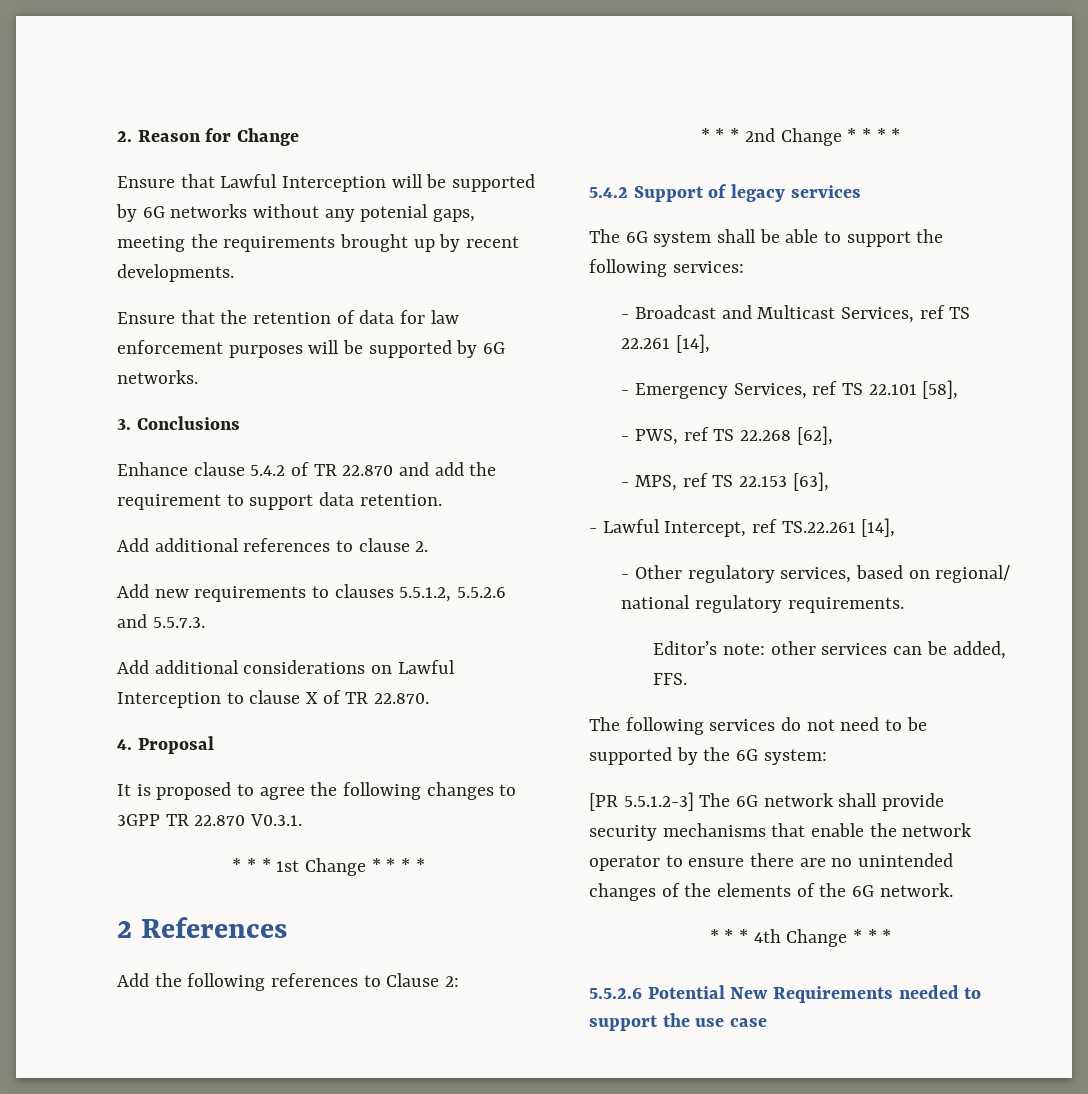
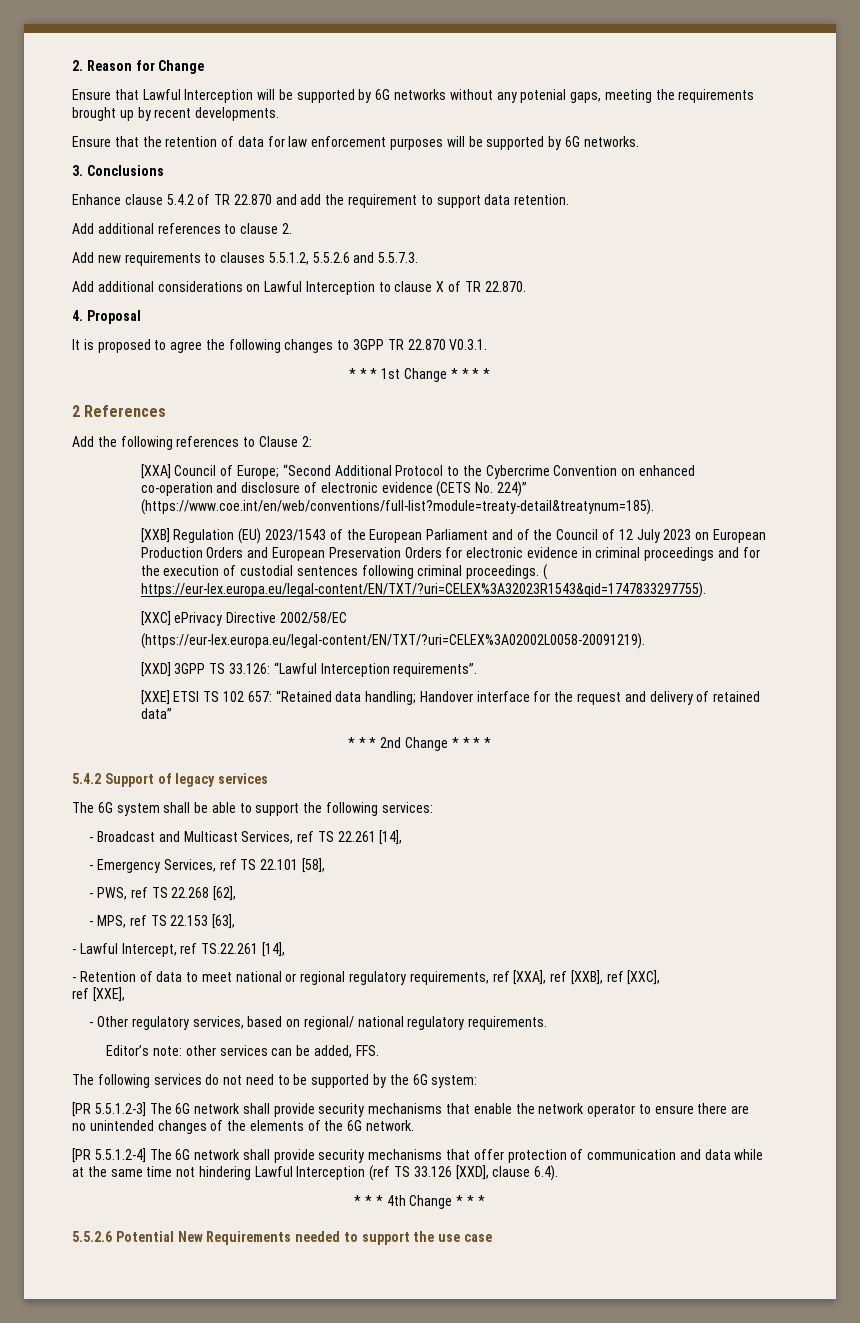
(460, 981) none -> [140,464,696,479] [140,481,527,497] [140,499,654,515] [140,528,766,544] [140,547,760,561] [140,564,547,580] [140,582,706,598] [140,611,347,626] [140,633,645,649] [140,662,478,677] [140,690,761,705] [140,708,172,719] // [XXA] Council of Europe; “Second Additional Protocol to the Cybercrime Convention on enhanced co-operation and disclosure of electronic evidence (CETS No. 224)” (https://www.coe.int/en/web/conventions/full-list?module=treaty-detail&treatynum=185). // [XXB] Regulation (EU) 2023/1543 of the European Parliament and of the Council of 12 July 2023 on European Production Orders and European Preservation Orders for electronic evidence in criminal proceedings and for the execution of custodial sentences following criminal proceedings. ( https://eur-lex.europa.eu/legal-content/EN/TXT/?uri=CELEX%3A32023R1543&qid=1747833297755). // [XXC] ePrivacy Directive 2002/58/EC // (https://eur-lex.europa.eu/legal-content/EN/TXT/?uri=CELEX%3A02002L0058-20091219). // [XXD] 3GPP TS 33.126: “Lawful Interception requirements”. // [XXE] ETSI TS 102 657: “Retained data handling; Handover interface for the request and delivery of retained data”
(896, 527) none -> [72,970,661,985] [72,987,125,1002] // - Retention of data to meet national or regional regulatory requirements, ref [XXA], ref [XXB], ref [XXC], // ref [XXE],
(953, 890) none -> [72,1148,764,1163] [72,1165,559,1181] // [PR 5.5.1.2-4] The 6G network shall provide security mechanisms that offer protection of communication and data while at the same time not hindering Lawful Interception (ref TS 33.126 [XXD], clause 6.4).

